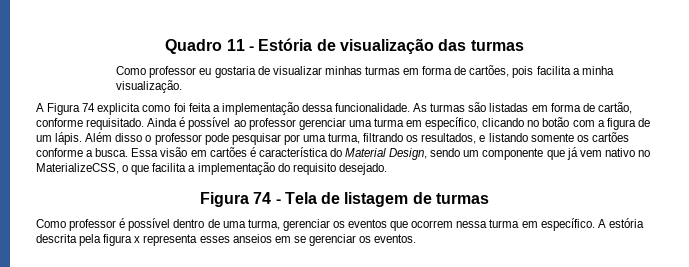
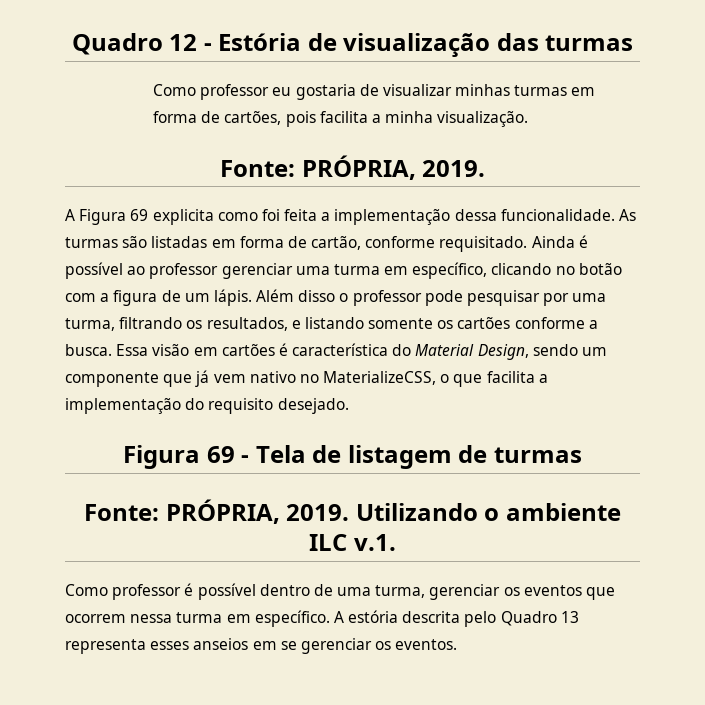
[165,39,245,54] Quadro 11 -> [71,33,198,55] Quadro 12
(183, 86) none -> [220,155,485,180] // Fonte: PRÓPRIA, 2019.
[82,103,96,112] 74 -> [130,209,149,221] 69
[253,192,272,204] 74 -> [206,446,235,463] 69
(490, 198) none -> [84,499,621,524] [309,534,396,551] // Fonte: PRÓPRIA, 2019. Utilizando o ambiente ILC v.1.
[79,234,141,246] pela figura x -> [464,611,579,627] pelo Quadro 13

